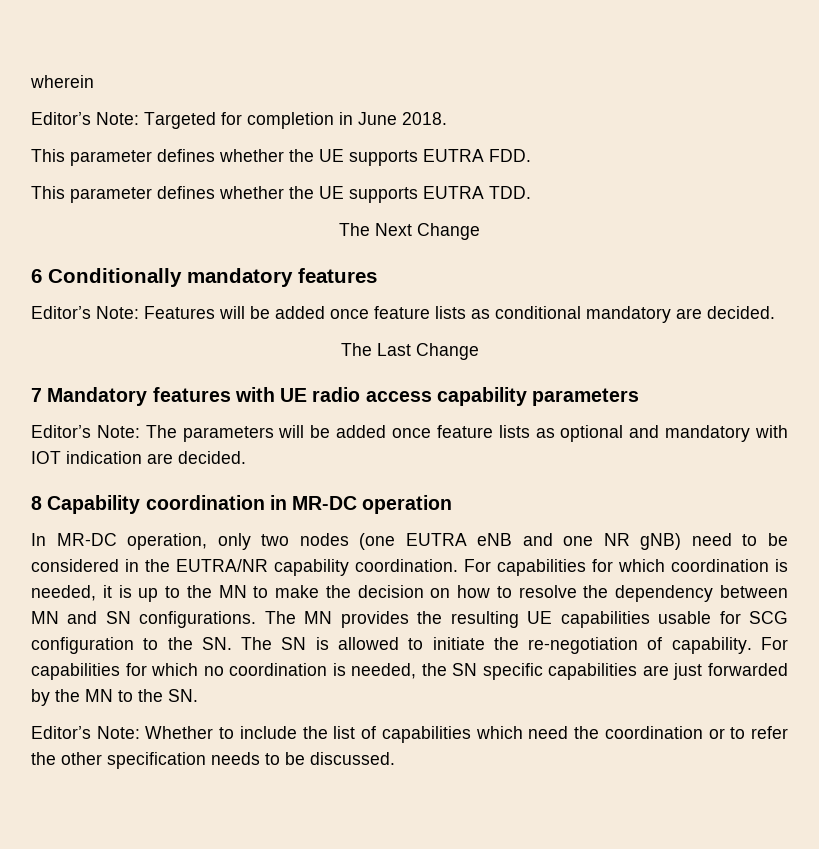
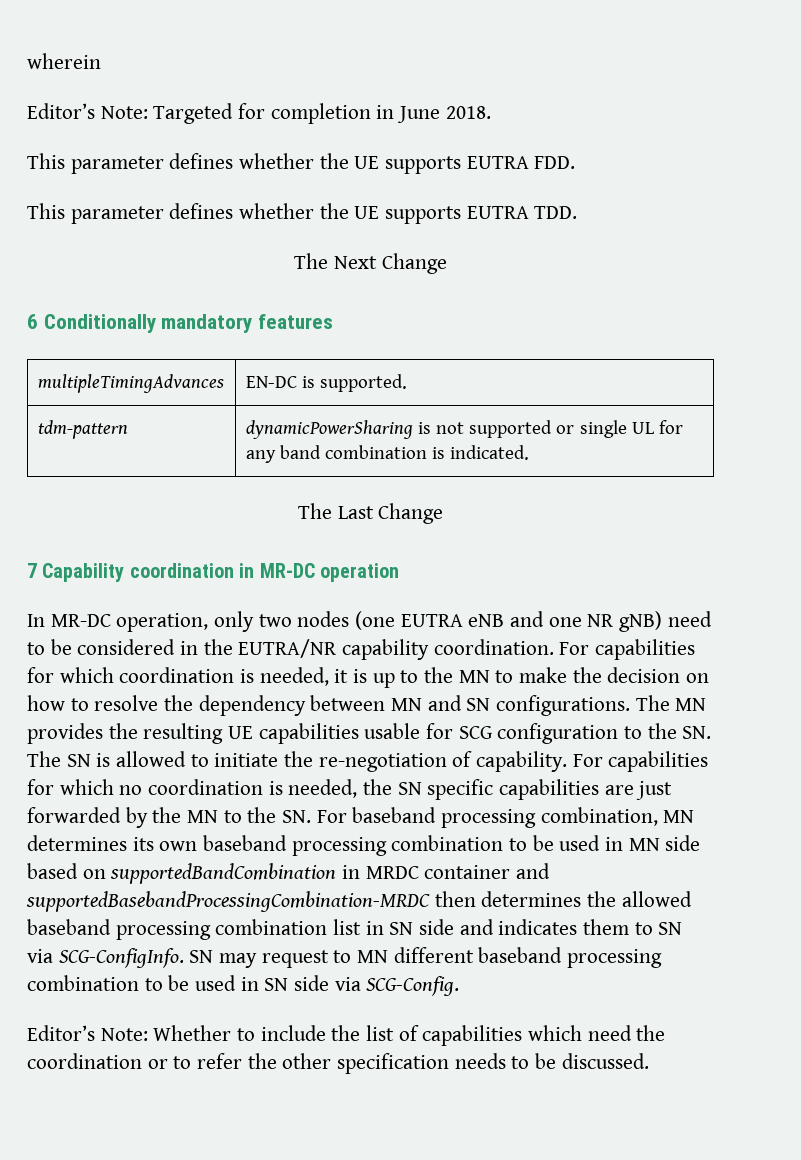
[31,306,775,323] [340,343,479,360] [31,387,640,406] [31,425,788,442] [31,451,246,464] [31,496,42,510] // Editor’s Note: Features will be added once feature lists as conditional mandatory are decided. // The Last Change // 7 Mandatory features with UE radio access capability parameters // Editor’s Note: The parameters will be added once feature lists as optional and mandatory with IOT indication are decided. // 8 -> [37,374,224,393] [245,374,408,392] [37,420,128,439] [245,420,683,439] [245,445,530,463] [297,503,444,524] [27,563,37,578] // multipleTimingAdvances | EN-DC is supported. // tdm-pattern | dynamicPowerSharing is not supported or single UL for any band combination is indicated. // The Last Change // 7
(198, 695) none -> [316,807,695,828] [27,835,701,856] [27,863,551,884] [26,891,692,912] [27,919,683,940] [27,947,663,968] [27,975,460,996] For baseband processing combination, MN determines its own baseband processing combination to be used in MN side based on supportedBandCombination in MRDC container and supportedBasebandProcessingCombination-MRDC then determines the allowed baseband processing combination list in SN side and indicates them to SN via SCG-ConfigInfo. SN may request to MN different baseband processing combination to be used in SN side via SCG-Config.

